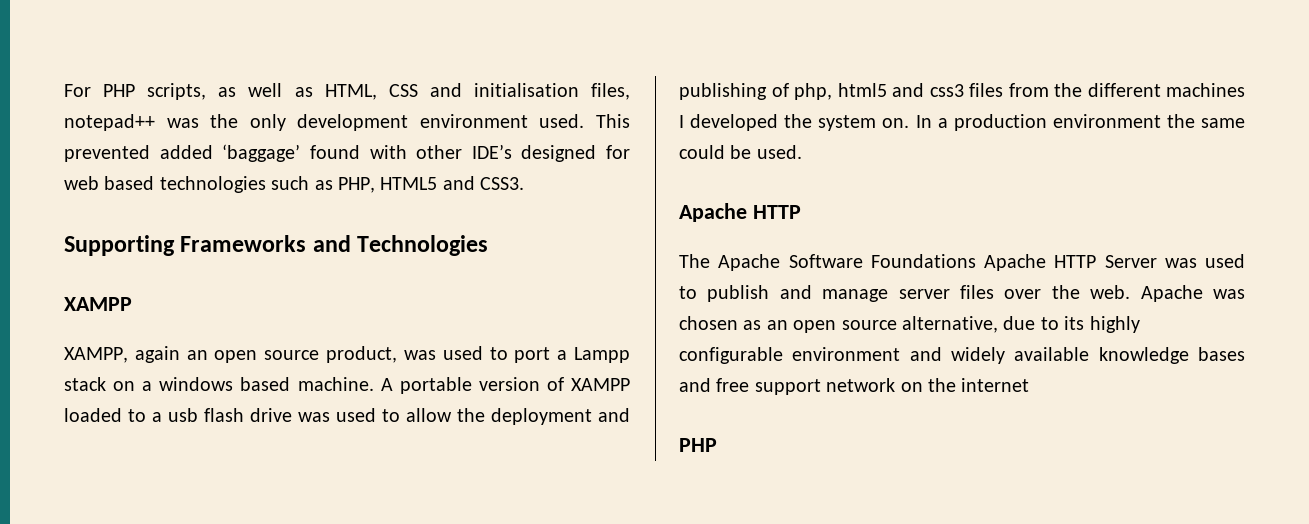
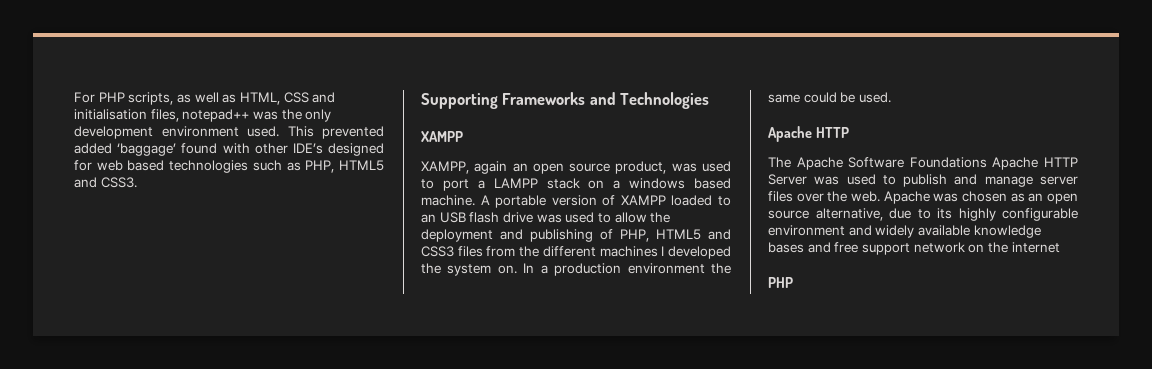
[574,347,630,363] Lampp -> [493,178,538,188] LAMPP
[152,408,198,422] a usb -> [421,212,466,223] an USB
[794,83,964,100] php, html5 and css3 -> [620,229,731,242] [421,246,454,257] PHP, HTML5 and CSS3

